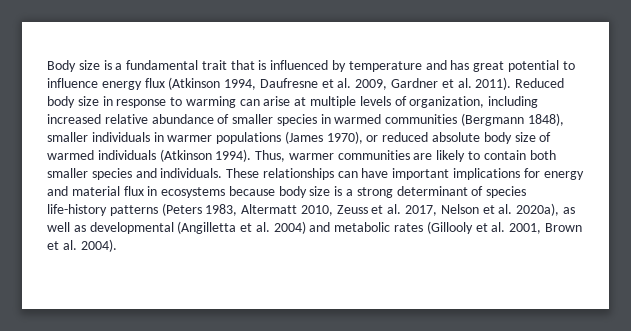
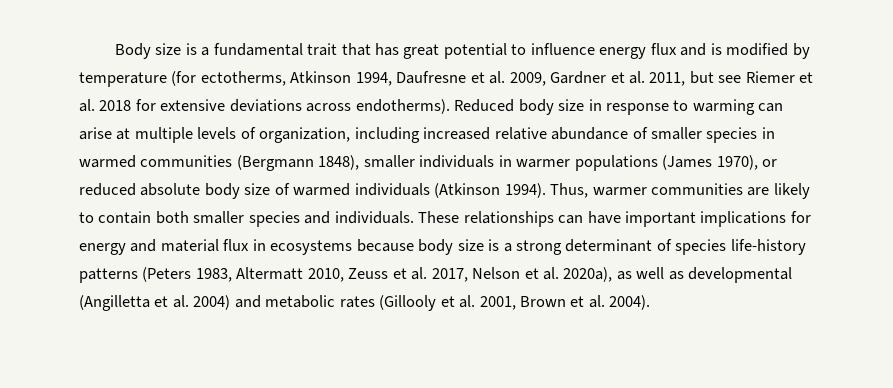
[258,60,447,72] is influenced by temperature and -> (371, 49) none
[168,77,221,90] (Atkinson -> [680,43,810,59] [79,71,352,87] and is modified by temperature (for ectotherms, Atkinson
[475,77,512,90] 2011). -> [649,71,814,86] [79,99,450,114] 2011, but see Riemer et al. 2018 for extensive deviations across endotherms).

